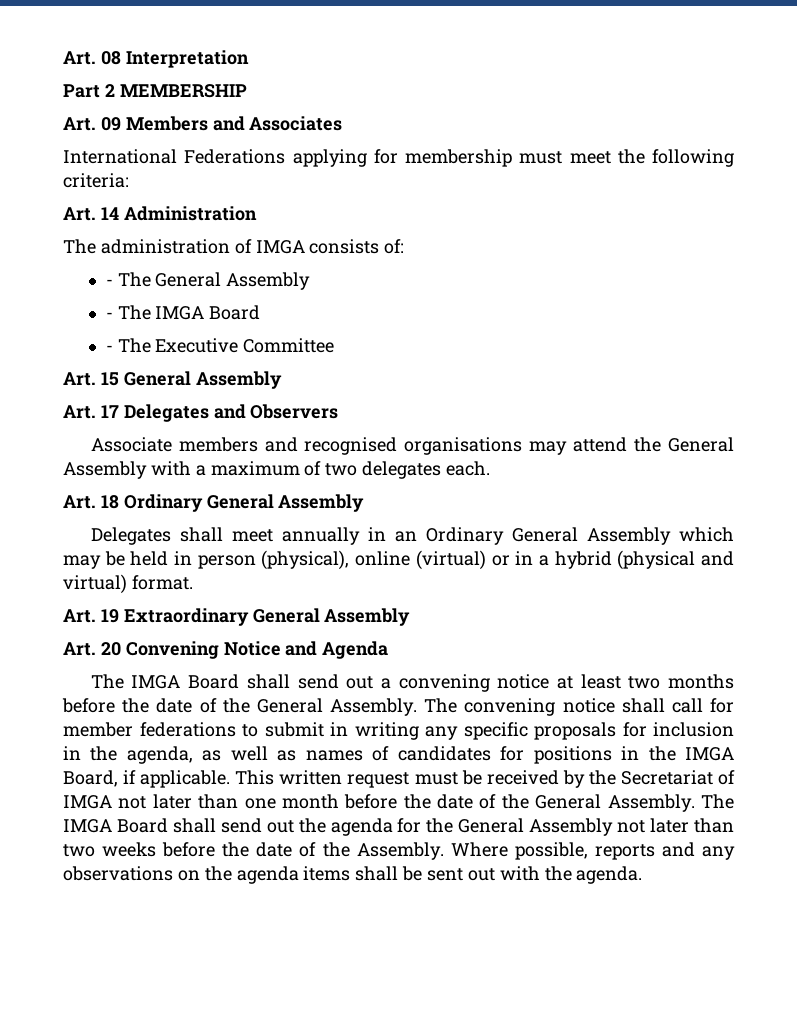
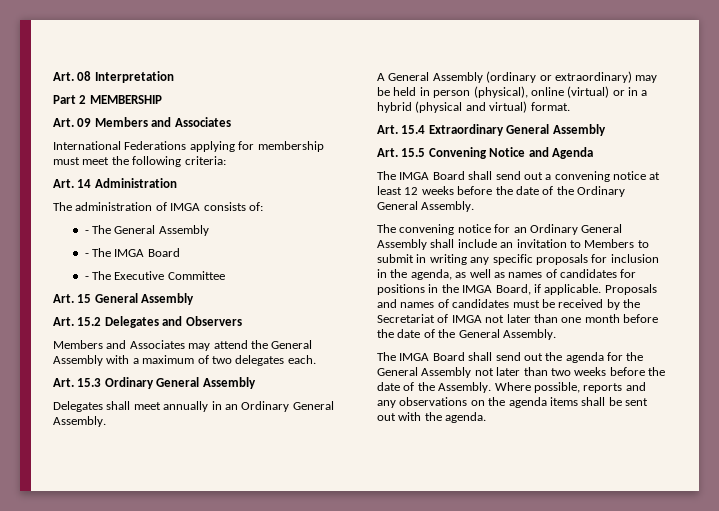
[100,405,119,418] 17 -> [77,317,102,326] 15.2
[90,437,523,455] Associate members and recognised organisations -> [53,340,185,349] Members and Associates
[100,495,119,509] 18 -> [77,378,102,387] 15.3
[586,527,734,545] Assembly which -> [53,416,106,427] [377,71,632,83] Assembly. // A General Assembly (ordinary or extraordinary)
[100,609,119,623] 19 -> [401,125,426,134] 15.4
[100,642,121,656] 20 -> [401,148,426,157] 15.5
[628,674,734,689] [62,698,418,716] two months before the date of the General Assembly. -> [404,186,625,197] [377,201,475,212] 12 weeks before the date of the Ordinary General Assembly. //
[621,698,734,713] [63,722,236,737] shall call for member federations -> [494,224,623,235] [377,239,635,250] for an Ordinary General Assembly shall include an invitation to Members
[235,770,410,788] This written request -> [604,284,657,295] [377,299,510,308] Proposals and names of candidates
(695, 803) none -> (556, 334) //

